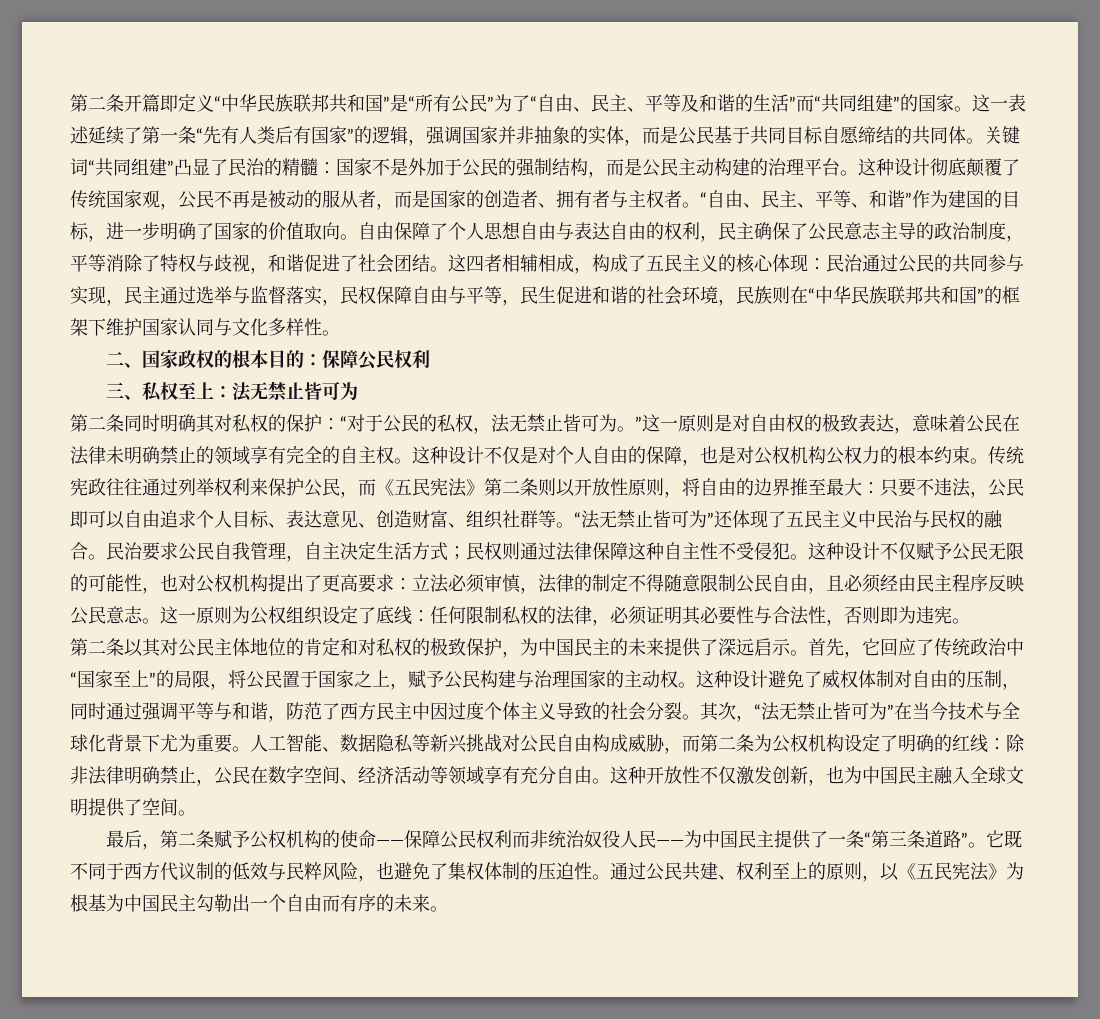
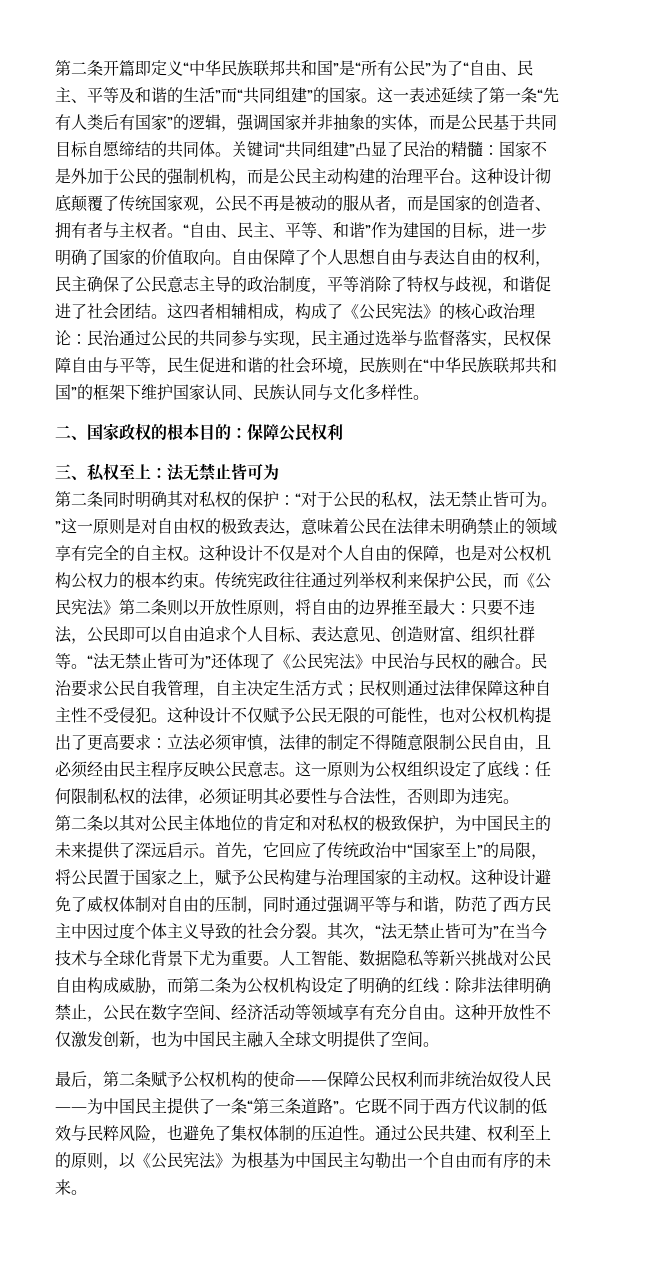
[552,158,570,176] 结 -> [199,168,215,184] 机
[646,254,808,273] 五民主义的核心体现 -> [343,303,535,320] [55,330,71,346] 《公民宪法》的核心政治理论
(214, 327) none -> [237,384,317,400] 、民族认同
[394,479,412,495] 五 -> [535,573,551,589] 公
[786,510,858,528] 五民主义 -> [275,653,371,670] 《公民宪法》
[916,863,934,879] 五 -> [151,1153,167,1169] 公

